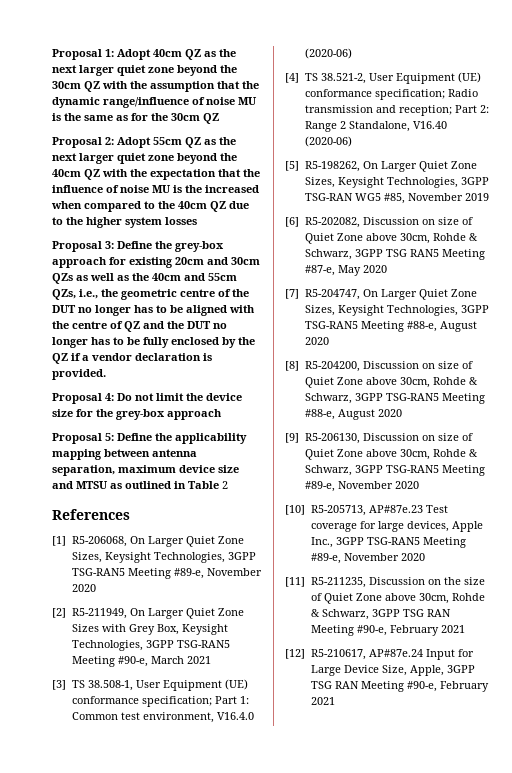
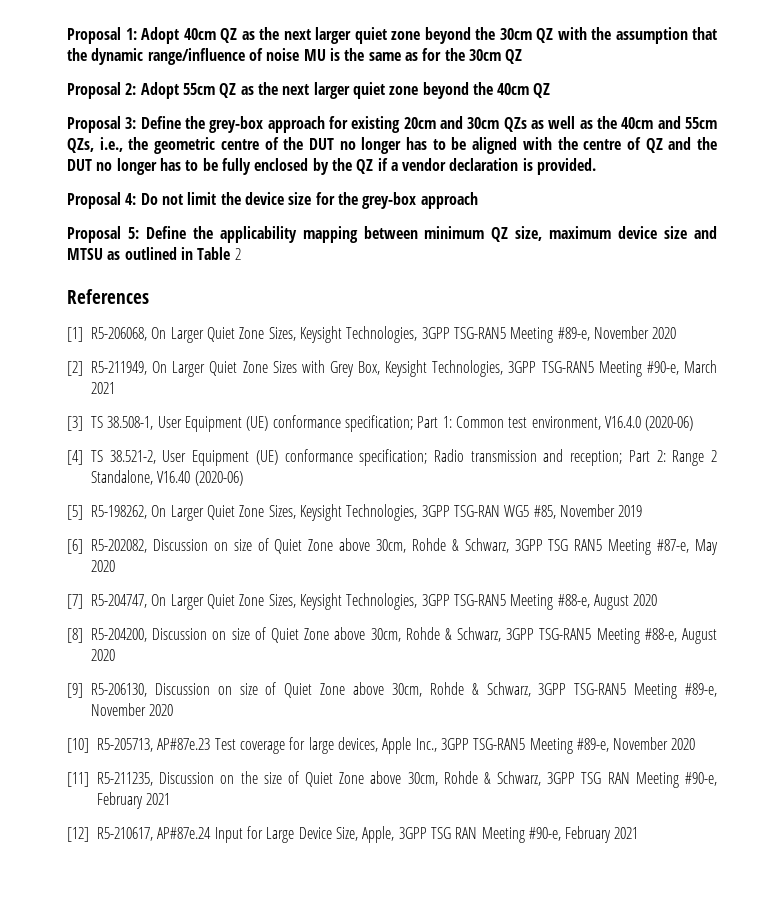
[102,169,260,180] [52,185,259,193] [51,201,249,212] [52,217,197,228] with the expectation that the influence of noise MU is the increased when compared to the 40cm QZ due to the higher system losses -> (551, 90) none
[152,449,197,457] [52,465,115,476] antenna separation, -> [424,226,543,242] minimum QZ size,

